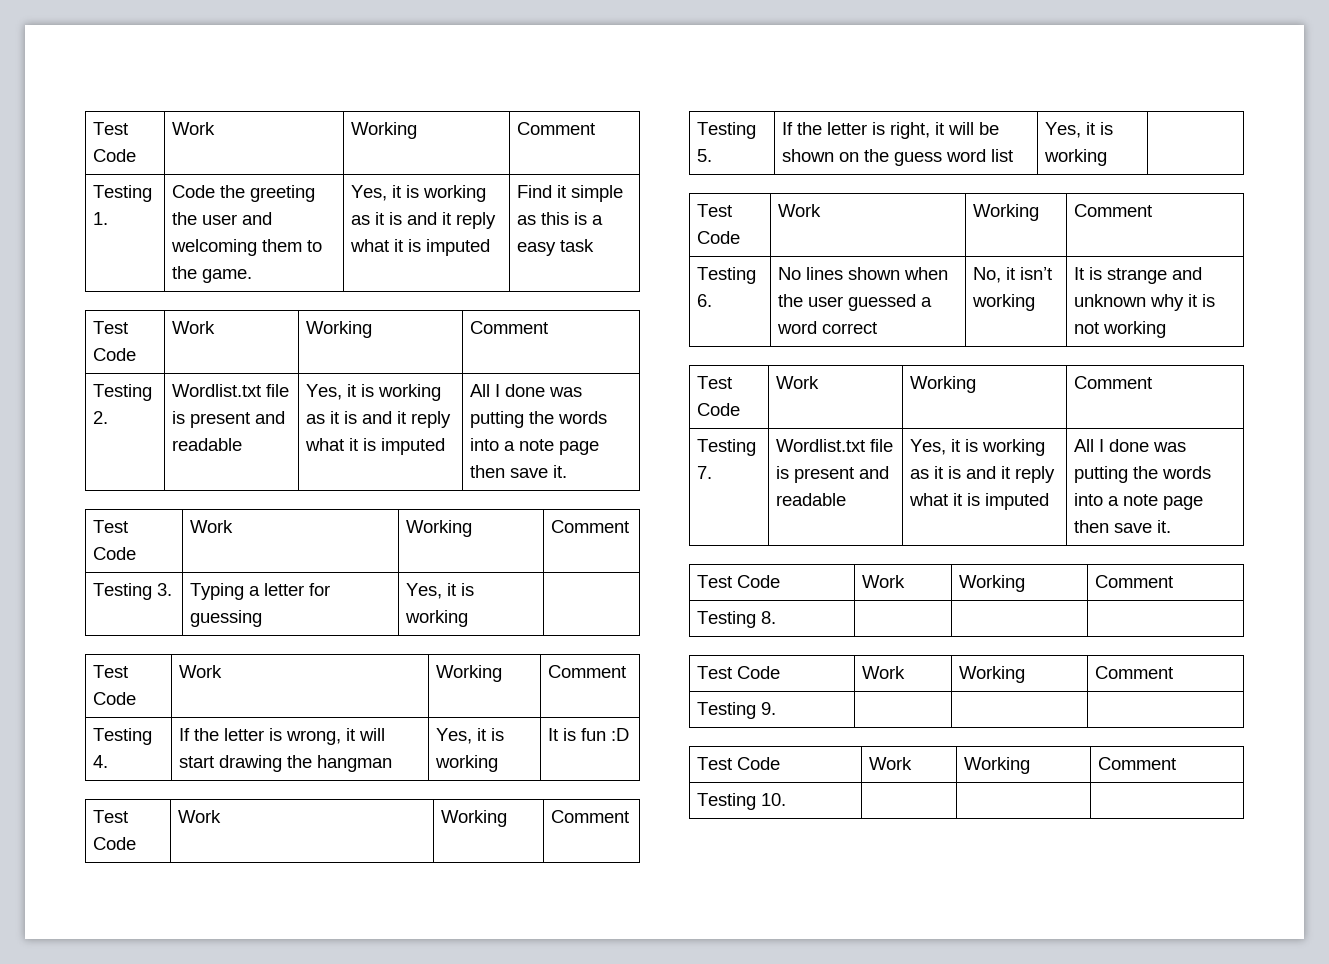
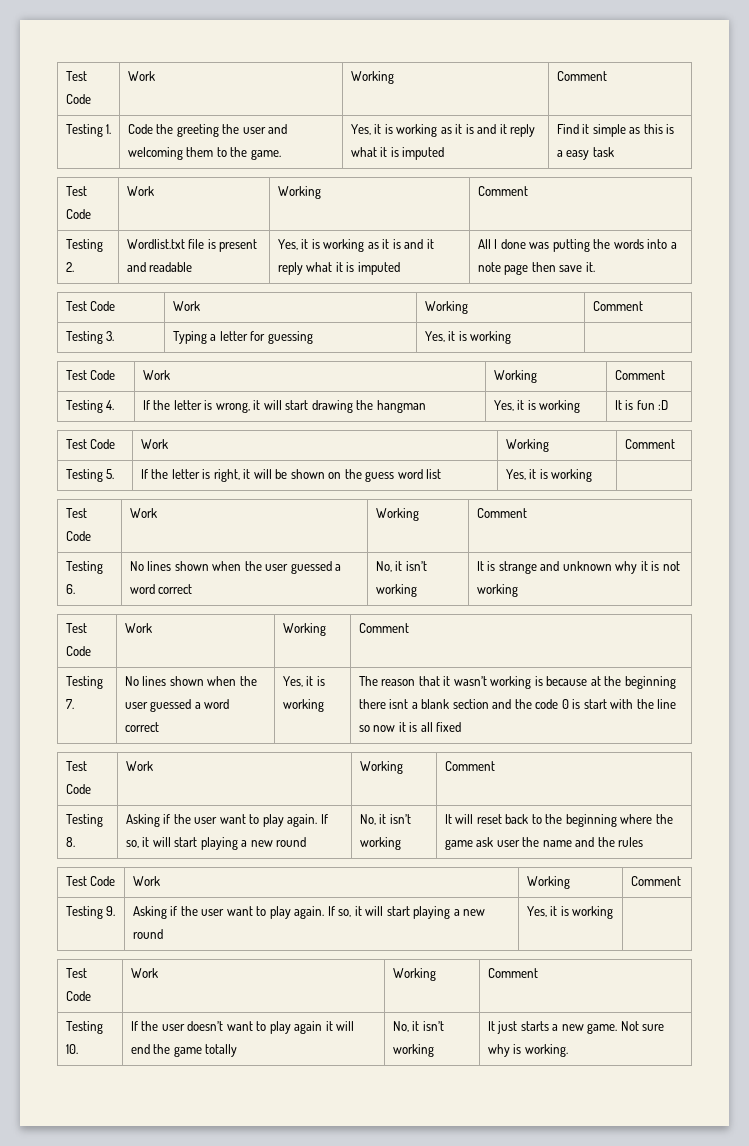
[776,439,894,452] [776,466,890,483] [776,493,847,506] [910,439,1046,456] [910,466,1056,483] [909,493,1050,510] [1074,439,1187,452] [1074,466,1212,483] [1074,493,1204,510] [1074,520,1172,533] Wordlist.txt file is present and readable | Yes, it is working as it is and it reply what it is imputed | All I done was putting the words into a note page then save it. -> [124,676,257,686] [124,699,230,712] [124,722,159,732] [282,676,325,687] [282,699,324,712] [358,676,676,689] [358,699,677,709] [358,722,462,732] No lines shown when the user guessed a word correct | Yes, it is working | The reason that it wasn’t working is because at the beginning there isnt a blank section and the code 0 is start with the line so now it is all fixed
(777, 617) | | -> [125,814,328,827] [125,837,307,850] [359,814,411,825] [359,837,401,850] [444,814,673,827] [444,837,644,850] Asking if the user want to play again. If so, it will start playing a new round | No, it isn’t working | It will reset back to the beginning where the game ask user the name and the rules
(777, 708) | -> [132,906,486,919] [132,929,163,939] [526,906,614,919] Asking if the user want to play again. If so, it will start playing a new round | Yes, it is working
(787, 799) | | -> [130,1021,355,1034] [130,1044,238,1057] [392,1021,444,1032] [392,1044,434,1057] [487,1021,665,1034] [487,1044,568,1057] If the user doesn’t want to play again it will end the game totally | No, it isn’t working | It just starts a new game. Not sure why is working.

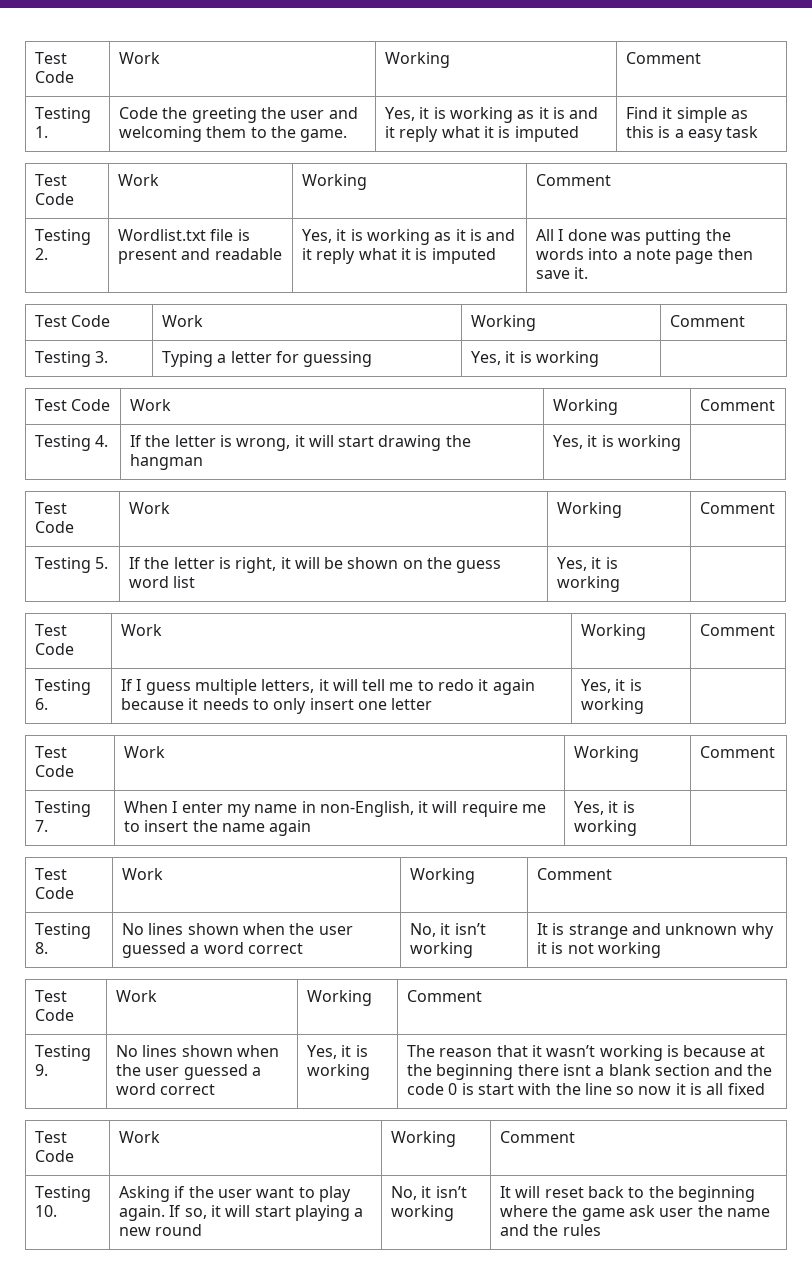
[614,400,669,410] It is fun :D -> (681, 443) none
(75, 589) none -> [120,679,535,695] [120,698,433,714] [580,679,642,693] [580,698,644,714] [34,746,67,758] [34,765,74,777] [123,746,165,758] [573,746,639,762] [699,746,775,758] [34,801,91,817] [34,820,48,832] [123,801,547,817] [123,820,312,836] [573,801,635,815] [573,820,637,836] [34,868,67,880] [34,887,74,899] [121,868,163,880] [409,868,475,884] [536,868,612,880] [34,923,91,939] [34,942,48,954] | If I guess multiple letters, it will tell me to redo it again because it needs to only insert one letter | Yes, it is working | // Test Code | Work | Working | Comment // Testing 7. | When I enter my name in non-English, it will require me to insert the name again | Yes, it is working | // Test Code | Work | Working | Comment // Testing 8.
[65,699,74,709] 7. -> [34,1064,48,1076] 9.
[65,837,75,847] 8. -> [34,1205,57,1217] 10.
[65,876,116,886] [132,876,160,886] [526,876,570,889] [630,876,681,886] [65,906,116,919] [132,906,486,919] [132,929,163,939] [526,906,614,919] [65,968,87,978] [65,991,91,1001] [130,968,158,978] [392,968,436,981] [487,968,538,978] [65,1021,103,1034] [65,1044,78,1054] [130,1021,355,1034] [130,1044,238,1057] [392,1021,444,1032] [392,1044,434,1057] [487,1021,665,1034] [487,1044,568,1057] // Test Code | Work | Working | Comment // Testing 9. | Asking if the user want to play again. If so, it will start playing a new round | Yes, it is working | // Test Code | Work | Working | Comment // Testing 10. | If the user doesn’t want to play again it will end the game totally | No, it isn’t working | It just starts a new game. Not sure why is working. -> (601, 1230) none

